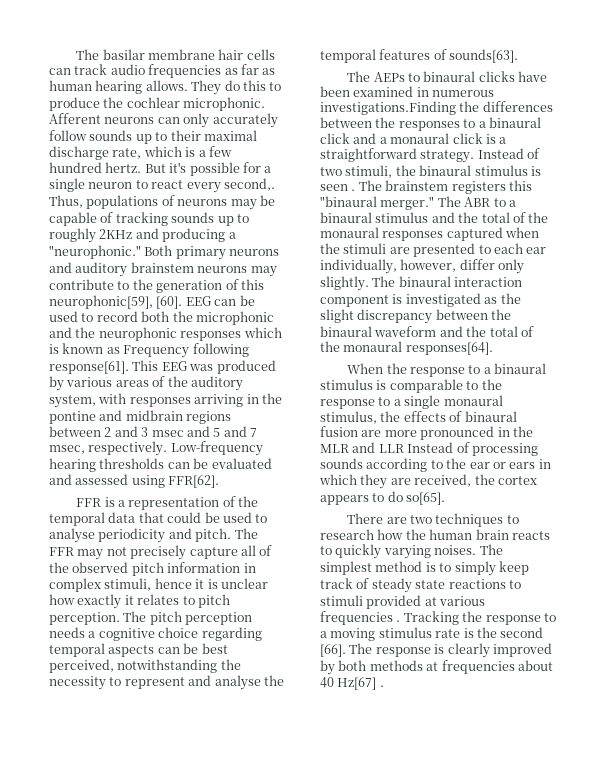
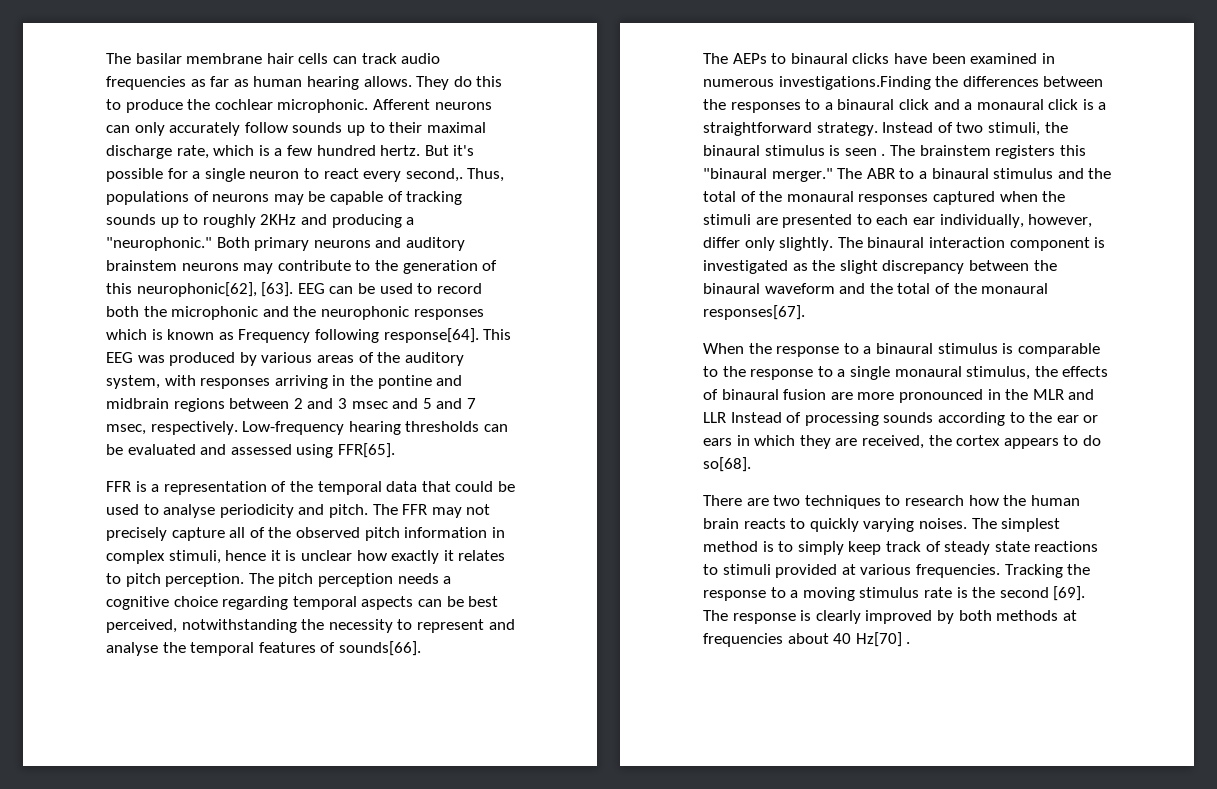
[49,295,183,309] neurophonic[59], [60]. -> [136,282,294,297] neurophonic[62], [63].
[49,361,129,374] response[61]. -> [383,328,479,343] response[64].
[168,475,220,488] FFR[62]. -> [337,443,395,458] FFR[65].
[449,49,519,63] sounds[63]. -> [338,641,421,656] sounds[66].
[405,342,493,355] responses[64]. -> [703,305,805,320] responses[67].
[406,492,446,505] so[65]. -> [703,457,751,472] so[68].
[320,611,401,625] frequencies . -> [915,564,1000,578] frequencies.
[320,644,346,657] [66]. -> [1053,586,1086,601] [69].
[337,677,377,690] Hz[67] -> [855,632,902,647] Hz[70]

